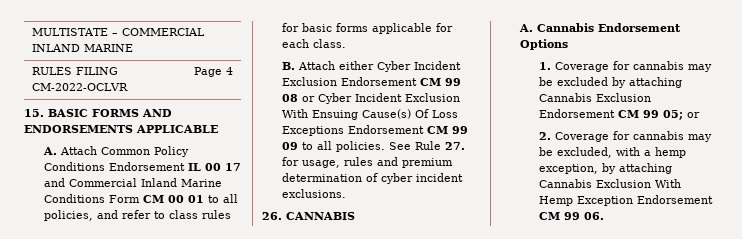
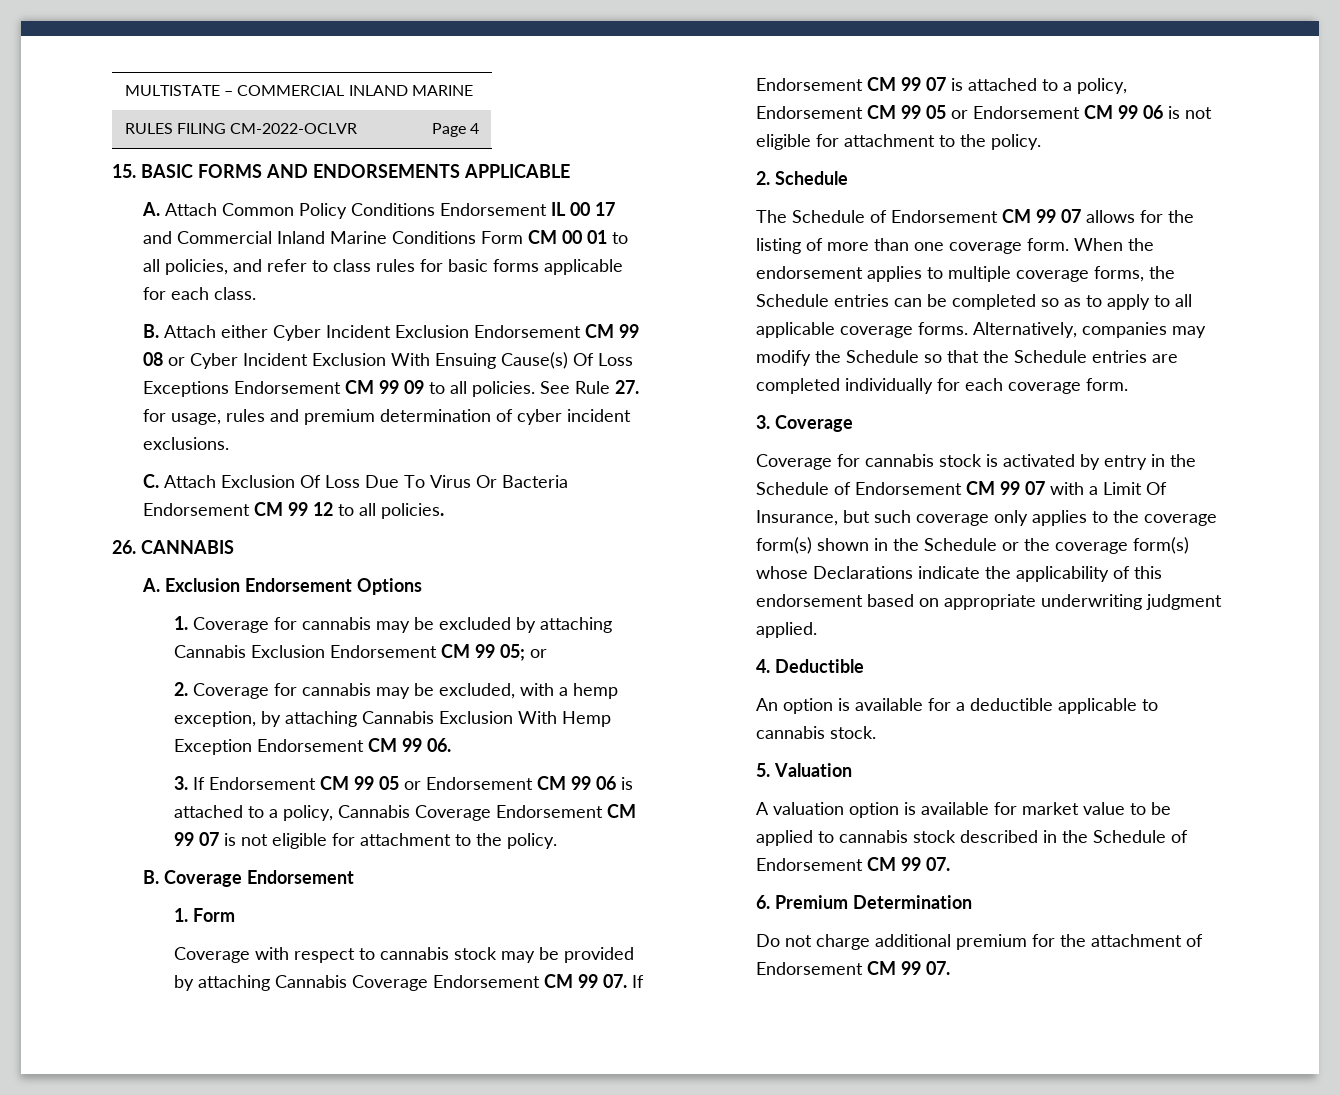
(346, 193) none -> [142,474,568,488] [142,502,444,519] // C. Attach Exclusion Of Loss Due To Virus Or Bacteria Endorsement CM 99 12 to all policies.
[536,23,594,32] Cannabis -> [164,578,240,592] Exclusion
(605, 216) none -> [173,776,633,790] [173,804,636,821] [173,832,557,849] [142,870,354,887] [173,908,235,922] [173,947,634,963] [173,974,644,991] [755,77,1127,94] [755,105,1212,119] [755,134,1041,150] [755,171,848,185] [755,209,1194,223] [755,238,1154,254] [755,266,1175,282] [755,294,1192,310] [755,322,1206,338] [755,350,1178,366] [755,378,1128,394] [755,415,853,432] [755,454,1196,470] [755,481,1167,495] [755,510,1217,526] [755,537,1189,554] [755,566,1162,582] [755,594,1222,610] [755,622,817,638] [755,659,864,673] [755,698,1158,714] [755,726,876,739] [755,763,852,777] [755,802,1171,818] [755,830,1188,846] [755,857,950,871] [755,895,972,909] [755,934,1203,950] [755,961,950,975] // 3. If Endorsement CM 99 05 or Endorsement CM 99 06 is attached to a policy, Cannabis Coverage Endorsement CM 99 07 is not eligible for attachment to the policy. // B. Coverage Endorsement // 1. Form // Coverage with respect to cannabis stock may be provided by attaching Cannabis Coverage Endorsement CM 99 07. If Endorsement CM 99 07 is attached to a policy, Endorsement CM 99 05 or Endorsement CM 99 06 is not eligible for attachment to the policy. // 2. Schedule // The Schedule of Endorsement CM 99 07 allows for the listing of more than one coverage form. When the endorsement applies to multiple coverage forms, the Schedule entries can be completed so as to apply to all applicable coverage forms. Alternatively, companies may modify the Schedule so that the Schedule entries are completed individually for each coverage form. // 3. Coverage // Coverage for cannabis stock is activated by entry in the Schedule of Endorsement CM 99 07 with a Limit Of Insurance, but such coverage only applies to the coverage form(s) shown in the Schedule or the coverage form(s) whose Declarations indicate the applicability of this endorsement based on appropriate underwriting judgment applied. // 4. Deductible // An option is available for a deductible applicable to cannabis stock. // 5. Valuation // A valuation option is available for market value to be applied to cannabis stock described in the Schedule of Endorsement CM 99 07. // 6. Premium Determination // Do not charge additional premium for the attachment of Endorsement CM 99 07.

